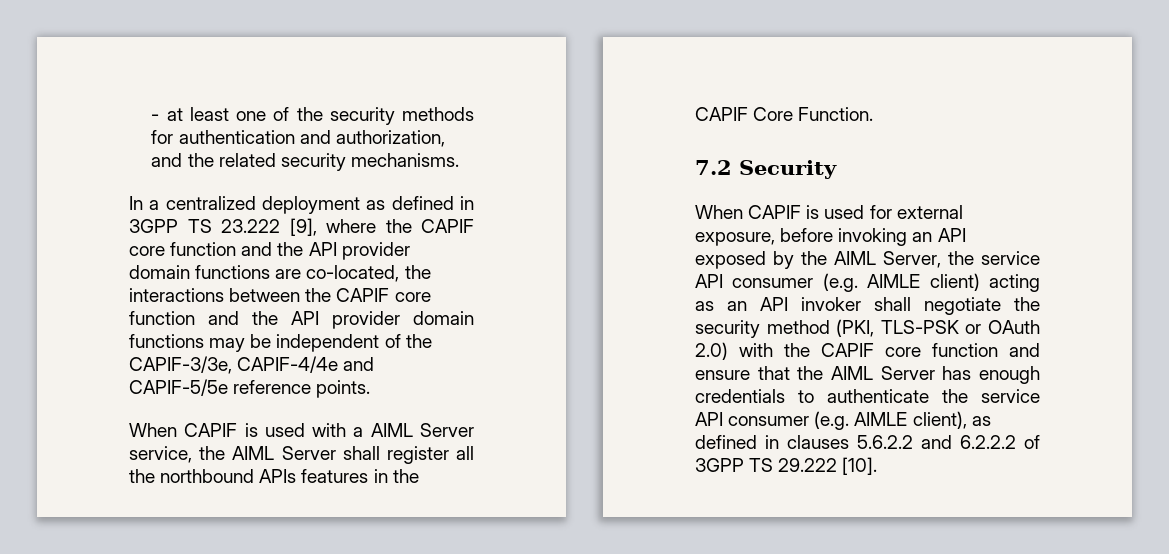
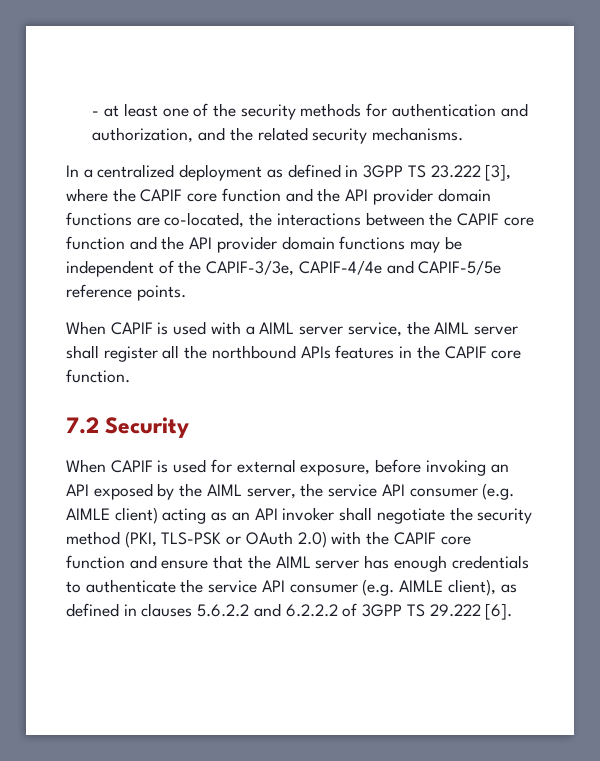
[289,218,317,236] [9], -> [485,164,512,181] [3],
[419,423,474,437] Server -> [299,326,344,335] server
[281,446,336,460] Server -> [473,326,518,335] server
[753,107,874,121] Core Function. -> [491,350,522,359] [66,369,130,383] core function.
[883,251,941,268] Server, -> [246,488,296,499] server,
[880,366,935,380] Server -> [315,560,360,569] server
[842,457,878,475] [10]. -> [485,603,513,620] [6].

